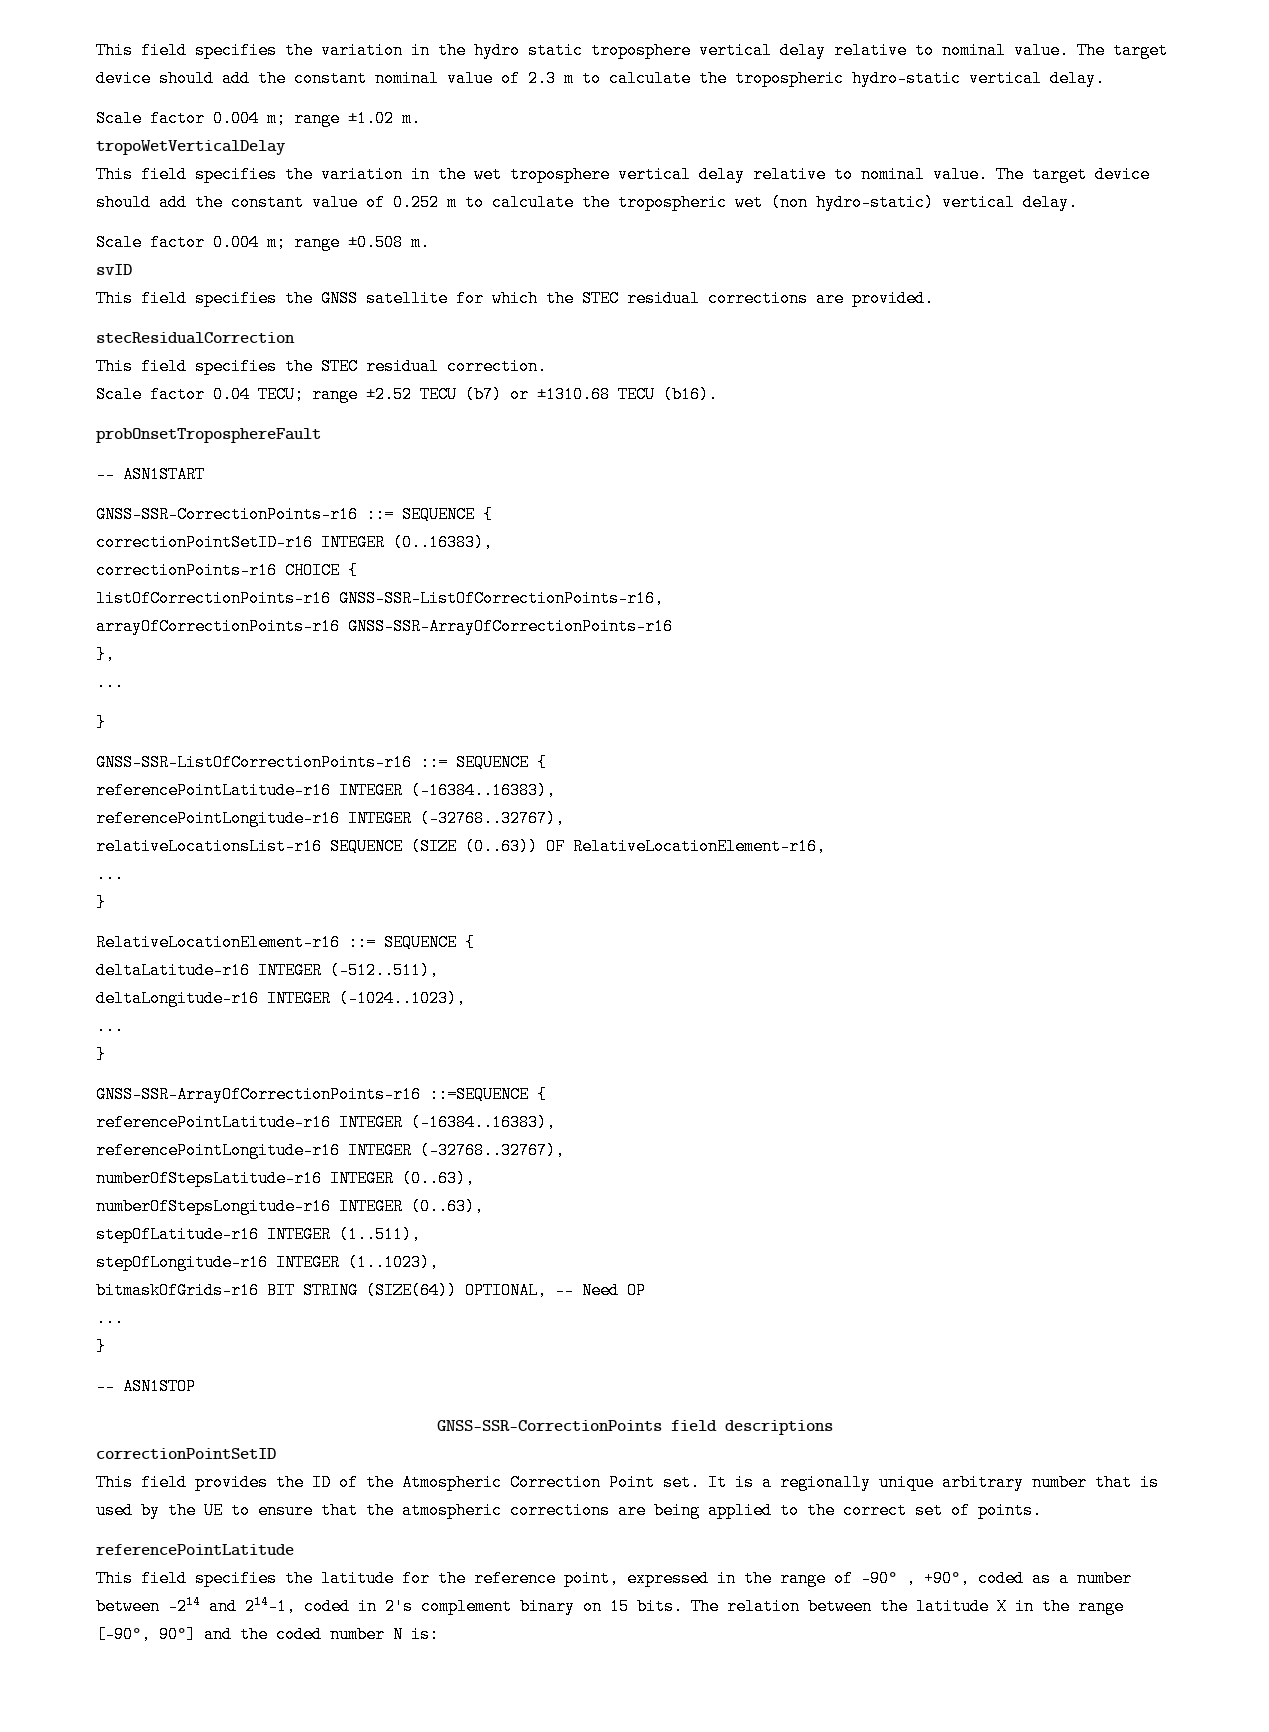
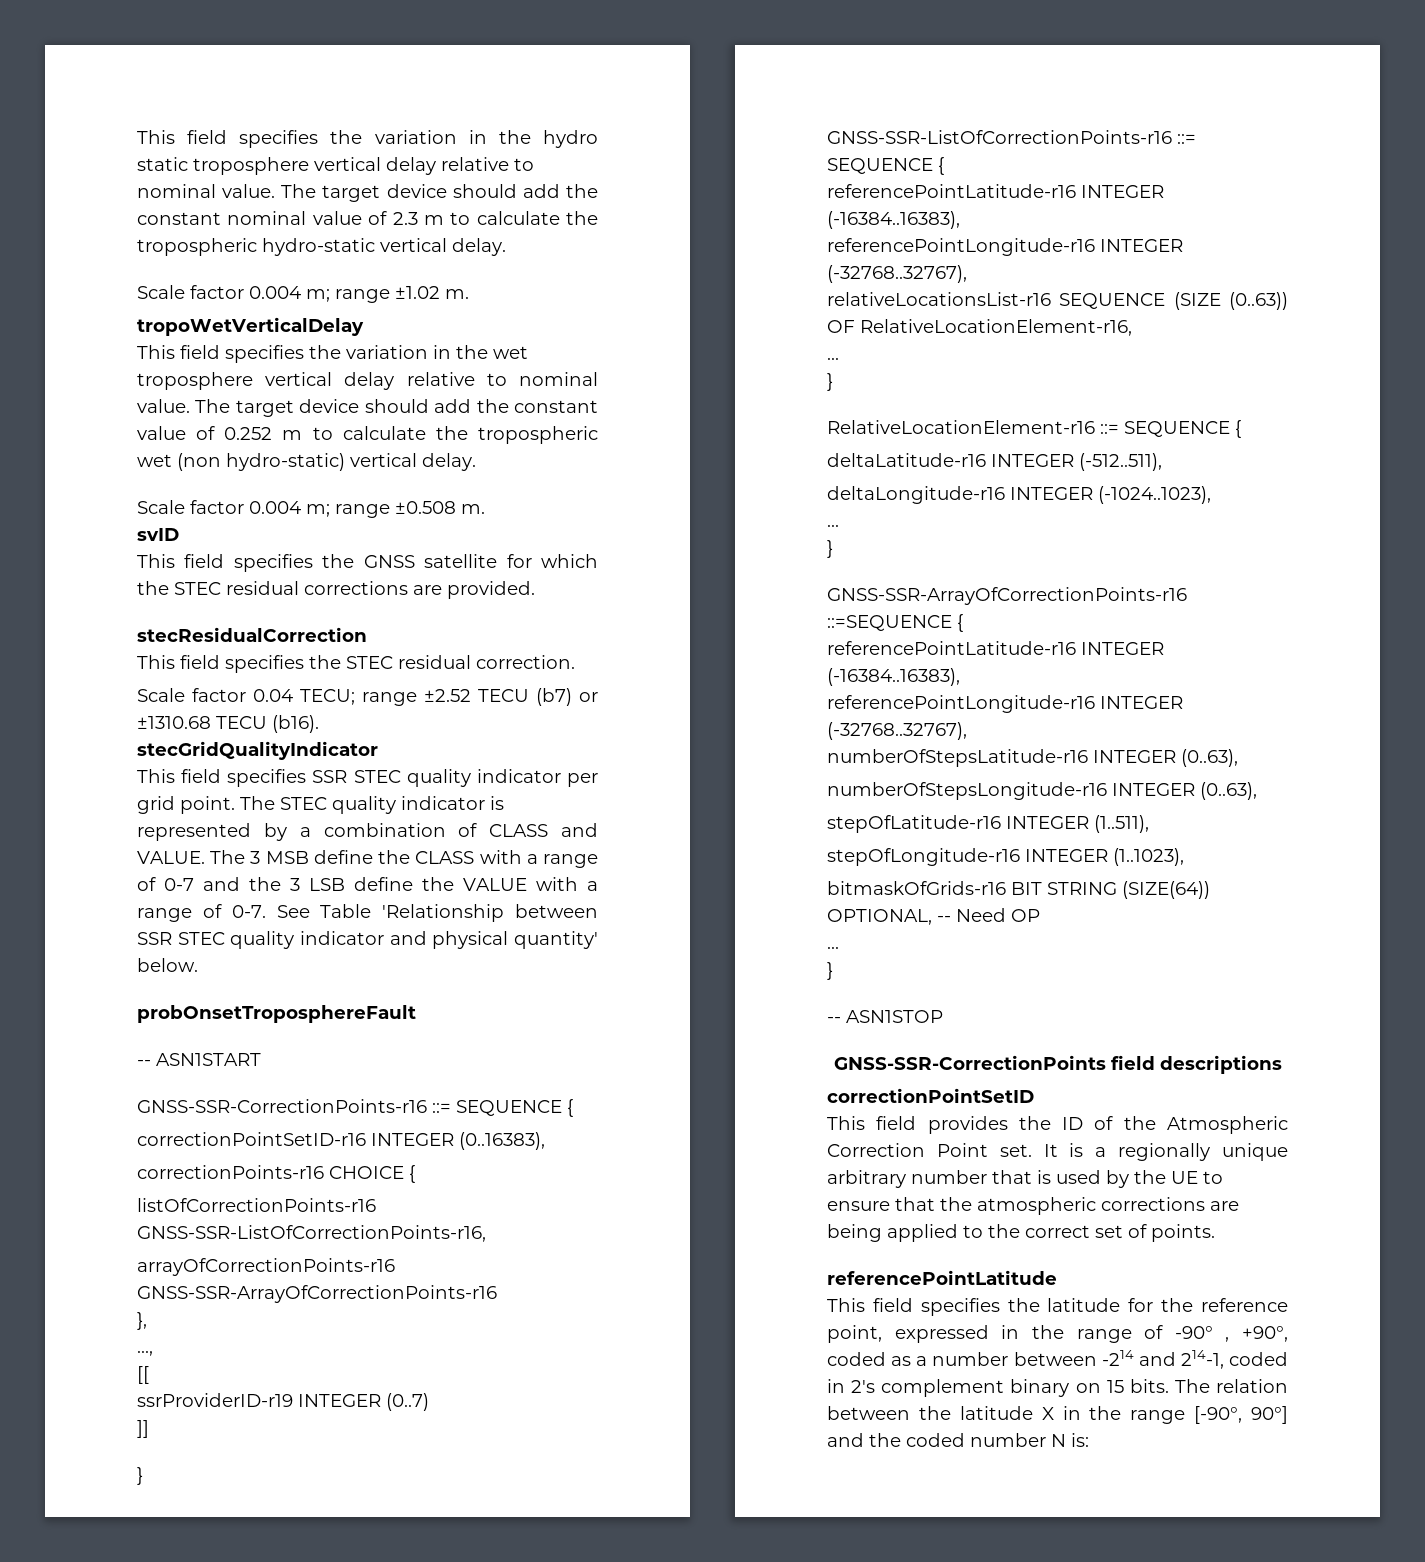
(718, 394) none -> [137,741,378,760] [137,769,598,787] [137,796,504,814] [137,823,598,841] [137,850,598,868] [137,877,598,891] [137,904,598,922] [137,931,598,949] [137,958,198,972] // stecGridQualityIndicator // This field specifies SSR STEC quality indicator per grid point. The STEC quality indicator is represented by a combination of CLASS and VALUE. The 3 MSB define the CLASS with a range of 0-7 and the 3 LSB define the VALUE with a range of 0-7. See Table 'Relationship between SSR STEC quality indicator and physical quantity' below.
[96,674,124,691] ... -> [137,1350,153,1356] [137,1366,149,1384] [137,1393,429,1411] [137,1420,149,1438] ..., // [[ // ssrProviderID-r19 INTEGER (0..7) // ]]

